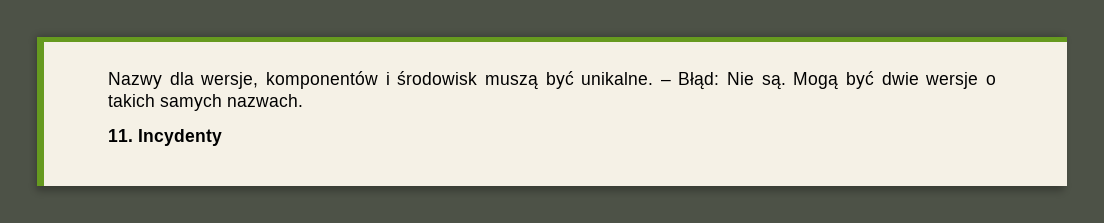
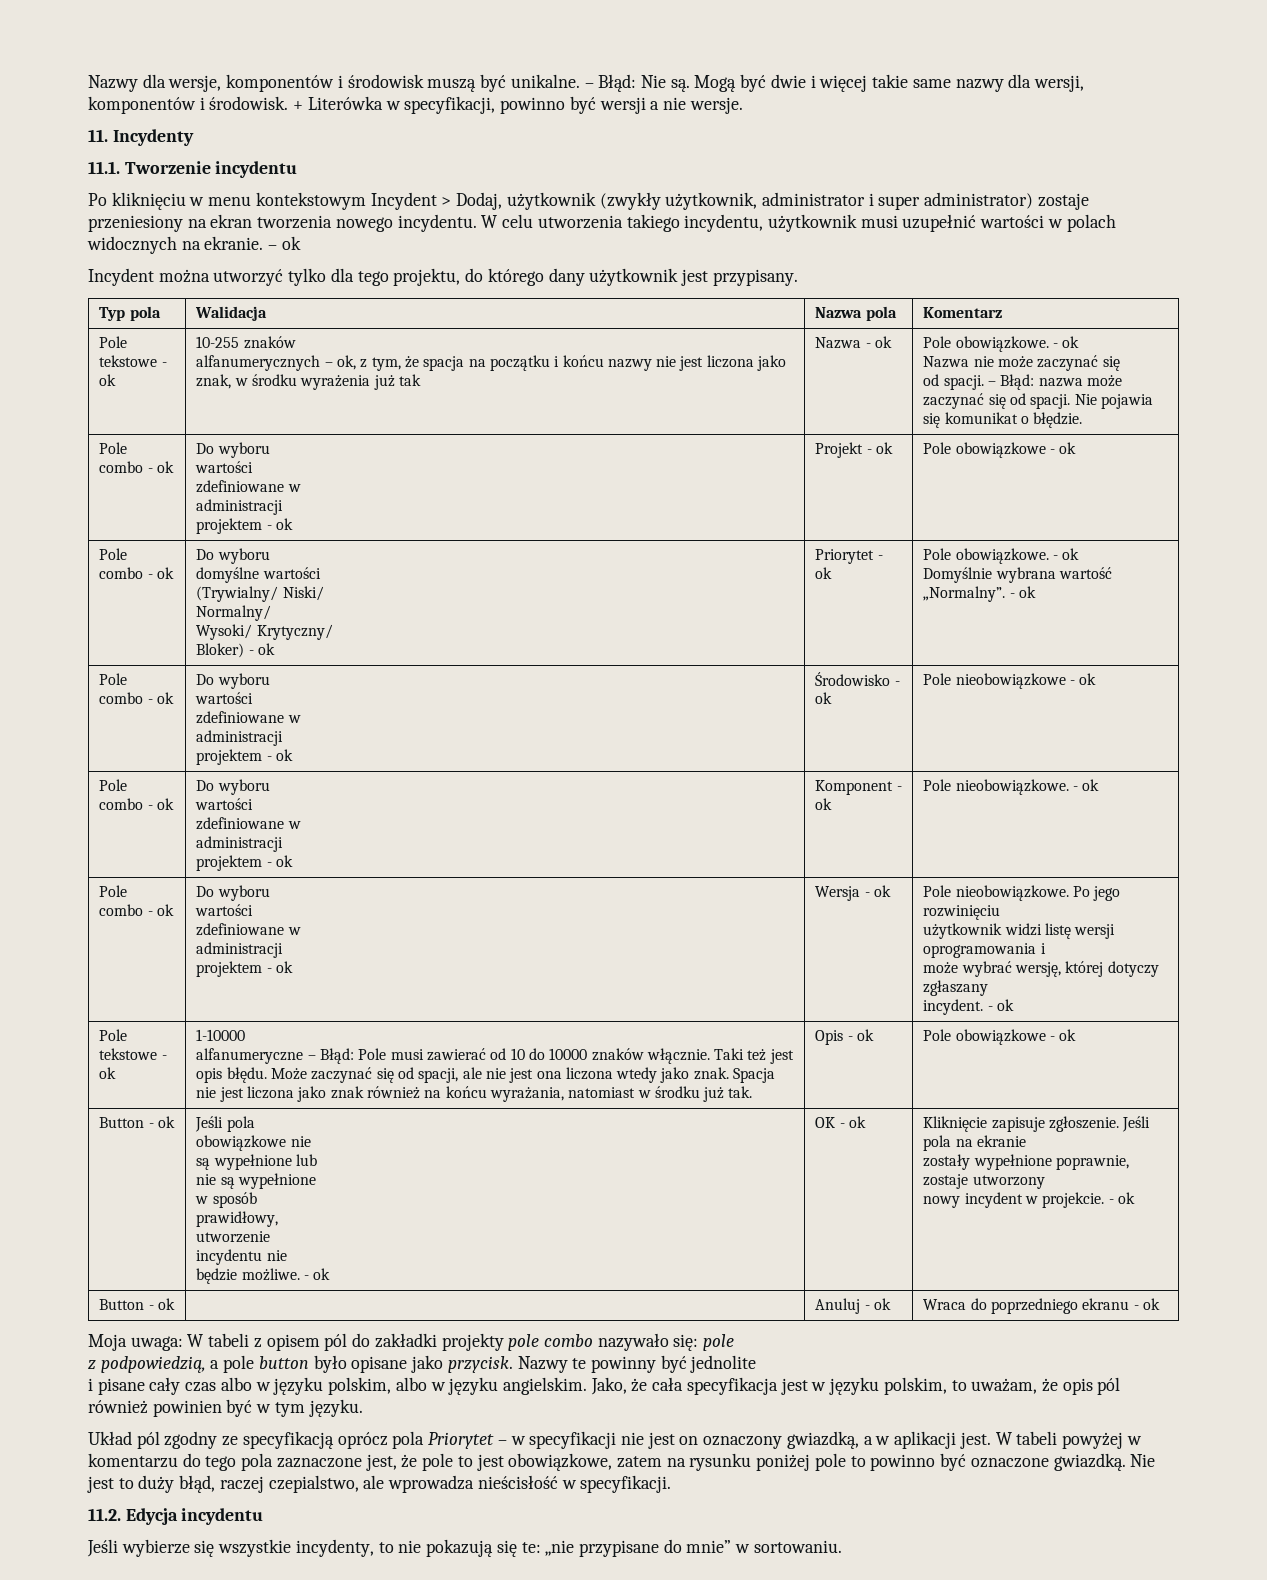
[925,72,996,89] [108,94,303,111] [108,129,222,146] wersje o takich samych nazwach. // 11. Incydenty -> [810,74,1084,92] [88,96,743,114] [88,129,194,146] [88,161,298,178] [88,192,1089,210] [88,214,1116,232] [87,236,301,254] [88,268,798,286] [99,306,161,321] [195,306,268,321] [815,306,897,321] [923,307,1003,318] [99,336,128,348] [99,355,167,367] [99,374,117,386] [196,336,296,349] [196,355,787,371] [196,374,421,390] [815,336,892,349] [923,336,1080,352] [923,355,1120,371] [923,374,1122,390] [923,393,1153,409] [923,412,1083,428] [99,442,128,454] [99,461,174,473] [196,442,270,458] [195,461,254,473] [196,480,301,493] [196,499,284,515] [196,518,293,534] [815,442,893,458] [923,442,1077,458] [99,548,128,560] [99,567,174,579] [196,548,270,564] [196,567,321,583] [196,586,324,602] [196,605,272,621] [196,624,333,640] [196,643,275,658] [815,549,883,564] [815,567,833,579] [923,548,1080,564] [923,567,1112,583] [923,586,1036,602] [99,673,128,685] [99,692,174,704] [196,673,270,689] [195,692,254,704] [196,711,301,724] [196,730,284,746] [196,749,293,765] [815,672,900,686] [815,692,833,704] [923,673,1097,689] [99,779,128,791] [99,798,174,810] [196,779,270,795] [195,798,254,810] [196,817,301,830] [196,836,284,852] [196,855,293,871] [815,780,902,795] [815,798,833,810] [923,779,1100,795] [99,885,128,897] [99,904,174,916] [196,885,270,901] [195,904,254,916] [196,923,301,936] [196,942,284,958] [196,961,293,977] [815,885,891,901] [923,885,1121,901] [923,905,1001,920] [923,923,1116,939] [923,943,1046,958] [923,961,1159,977] [923,980,989,996] [923,999,1014,1015] [99,1029,128,1041] [99,1048,167,1060] [99,1067,117,1079] [196,1029,246,1041] [196,1048,794,1064] [196,1067,776,1083] [196,1086,753,1102] [815,1029,874,1045] [923,1029,1077,1045] [99,1116,175,1128] [195,1116,255,1132] [196,1135,311,1151] [196,1154,317,1170] [196,1173,316,1189] [195,1192,257,1208] [196,1211,279,1227] [196,1231,271,1243] [196,1249,287,1265] [196,1268,331,1284] [815,1116,866,1128] [923,1116,1151,1132] [923,1135,1026,1151] [923,1154,1129,1170] [923,1174,1045,1189] [923,1192,1135,1208] [99,1298,175,1310] [815,1298,891,1314] [923,1298,1160,1314] [88,1333,735,1351] [88,1355,757,1373] [88,1377,1121,1395] [88,1399,363,1417] [88,1431,1142,1449] [88,1453,1156,1471] [87,1475,672,1493] [88,1508,264,1525] [87,1539,842,1557] i więcej takie same nazwy dla wersji, komponentów i środowisk. + Literówka w specyfikacji, powinno być wersji a nie wersje. // 11. Incydenty // 11.1. Tworzenie incydentu // Po kliknięciu w menu kontekstowym Incydent > Dodaj, użytkownik (zwykły użytkownik, administrator i super administrator) zostaje przeniesiony na ekran tworzenia nowego incydentu. W celu utworzenia takiego incydentu, użytkownik musi uzupełnić wartości w polach widocznych na ekranie. – ok // Incydent można utworzyć tylko dla tego projektu, do którego dany użytkownik jest przypisany. // Typ pola | Walidacja | Nazwa pola | Komentarz // Pole tekstowe - ok | 10-255 znaków // alfanumerycznych – ok, z tym, że spacja na początku i końcu nazwy nie jest liczona jako znak, w środku wyrażenia już tak | Nazwa - ok | Pole obowiązkowe. - ok // Nazwa nie może zaczynać się // od spacji. – Błąd: nazwa może zaczynać się od spacji. Nie pojawia się komunikat o błędzie. // Pole combo - ok | Do wyboru // wartości // zdefiniowane w // administracji // projektem - ok | Projekt - ok | Pole obowiązkowe - ok // Pole combo - ok | Do wyboru // domyślne wartości // (Trywialny/ Niski/ // Normalny/ // Wysoki/ Krytyczny/ // Bloker) - ok | Priorytet - ok | Pole obowiązkowe. - ok // Domyślnie wybrana wartość „Normalny”. - ok // Pole combo - ok | Do wyboru // wartości // zdefiniowane w // administracji // projektem - ok | Środowisko - ok | Pole nieobowiązkowe - ok // Pole combo - ok | Do wyboru // wartości // zdefiniowane w // administracji // projektem - ok | Komponent - ok | Pole nieobowiązkowe. - ok // Pole combo - ok | Do wyboru // wartości // zdefiniowane w // administracji // projektem - ok | Wersja - ok | Pole nieobowiązkowe. Po jego rozwinięciu // użytkownik widzi listę wersji oprogramowania i // może wybrać wersję, której dotyczy zgłaszany // incydent. - ok // Pole tekstowe - ok | 1-10000 // alfanumeryczne – Błąd: Pole musi zawierać od 10 do 10000 znaków włącznie. Taki też jest opis błędu. Może zaczynać się od spacji, ale nie jest ona liczona wtedy jako znak. Spacja nie jest liczona jako znak również na końcu wyrażania, natomiast w środku już tak. | Opis - ok | Pole obowiązkowe - ok // Button - ok | Jeśli pola // obowiązkowe nie // są wypełnione lub // nie są wypełnione // w sposób // prawidłowy, // utworzenie // incydentu nie // będzie możliwe. - ok | OK - ok | Kliknięcie zapisuje zgłoszenie. Jeśli pola na ekranie // zostały wypełnione poprawnie, zostaje utworzony // nowy incydent w projekcie. - ok // Button - ok | | Anuluj - ok | Wraca do poprzedniego ekranu - ok // Moja uwaga: W tabeli z opisem pól do zakładki projekty pole combo nazywało się: pole // z podpowiedzią, a pole button było opisane jako przycisk. Nazwy te powinny być jednolite // i pisane cały czas albo w języku polskim, albo w języku angielskim. Jako, że cała specyfikacja jest w języku polskim, to uważam, że opis pól również powinien być w tym języku. // Układ pól zgodny ze specyfikacją oprócz pola Priorytet – w specyfikacji nie jest on oznaczony gwiazdką, a w aplikacji jest. W tabeli powyżej w komentarzu do tego pola zaznaczone jest, że pole to jest obowiązkowe, zatem na rysunku poniżej pole to powinno być oznaczone gwiazdką. Nie jest to duży błąd, raczej czepialstwo, ale wprowadza nieścisłość w specyfikacji. // 11.2. Edycja incydentu // Jeśli wybierze się wszystkie incydenty, to nie pokazują się te: „nie przypisane do mnie” w sortowaniu.

